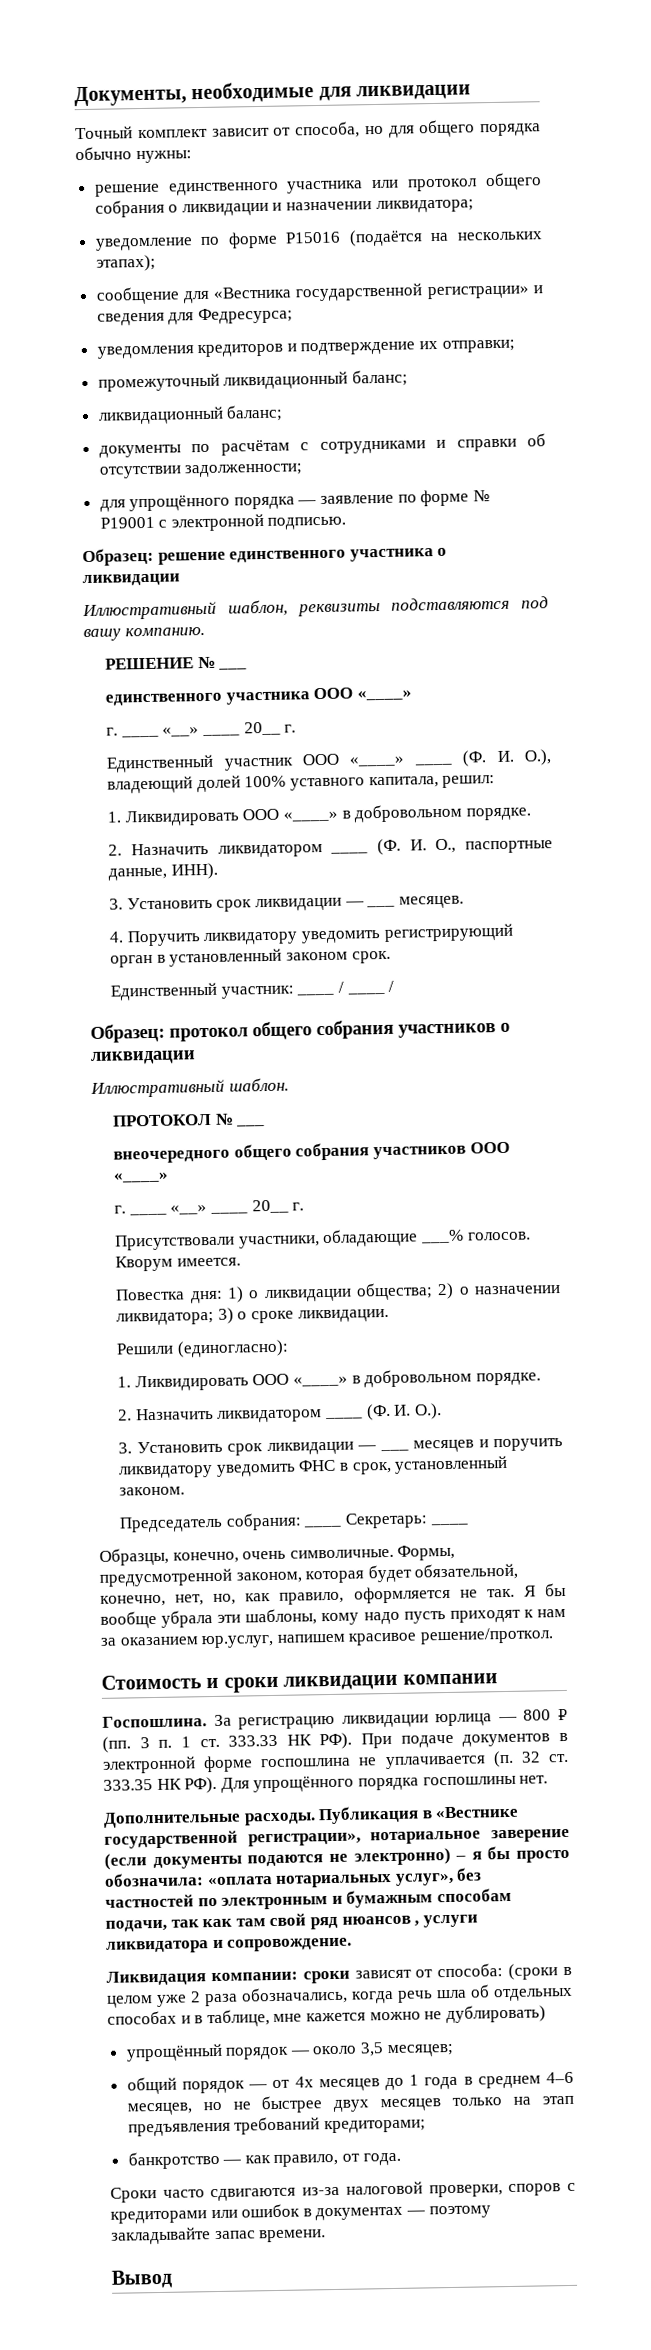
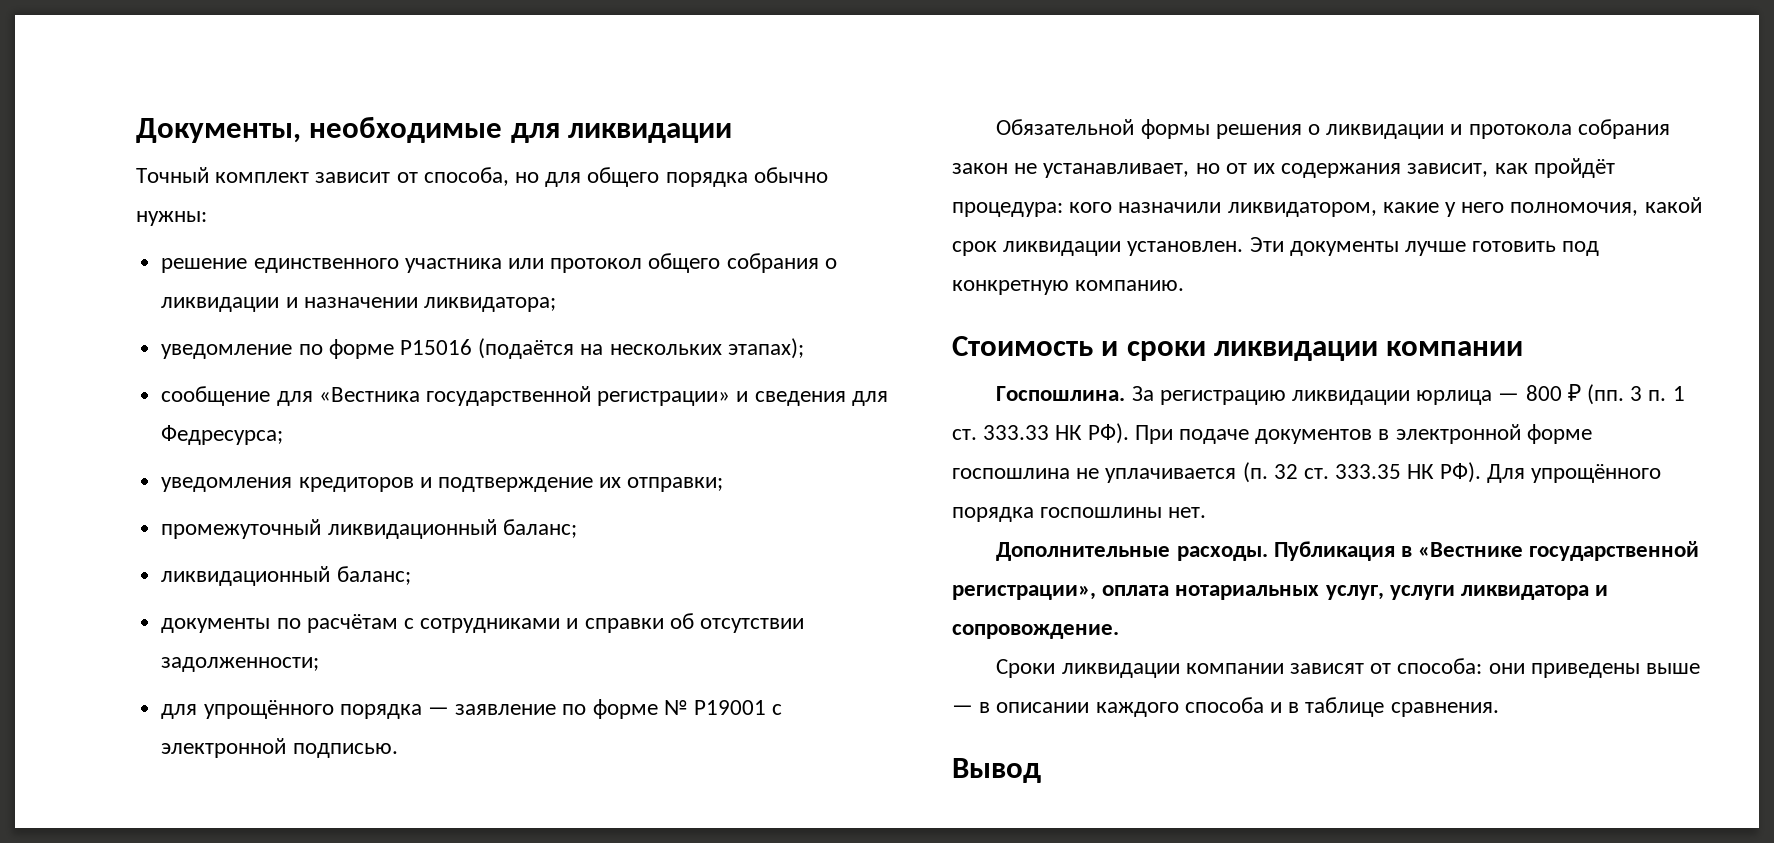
[82,547,448,567] [82,573,180,587] [82,596,549,621] [83,626,205,642] [105,656,248,670] [105,687,412,706] [106,721,297,738] [106,749,552,773] [107,775,496,794] [107,803,531,827] [108,838,553,858] [108,862,218,881] [109,895,464,912] [109,923,514,947] [110,948,391,968] [110,980,395,1001] [90,1019,510,1043] [90,1050,196,1065] [90,1077,289,1099] [112,1113,266,1127] [113,1141,510,1164] [113,1172,170,1183] [114,1199,305,1216] [115,1228,531,1251] [115,1255,241,1272] [115,1282,561,1304] [116,1307,389,1326] [116,1339,289,1358] [117,1368,541,1392] [117,1403,442,1423] [118,1437,563,1456] [118,1455,509,1479] [119,1486,186,1496] [119,1512,469,1533] [99,1544,456,1566] [99,1562,519,1587] [100,1582,567,1607] [100,1608,566,1629] [100,1627,554,1649] Образец: решение единственного участника о ликвидации // Иллюстративный шаблон, реквизиты подставляются под вашу компанию. // РЕШЕНИЕ № ___ // единственного участника ООО «____» // г. ____ «__» ____ 20__ г. // Единственный участник ООО «____» ____ (Ф. И. О.), владеющий долей 100% уставного капитала, решил: // 1. Ликвидировать ООО «____» в добровольном порядке. // 2. Назначить ликвидатором ____ (Ф. И. О., паспортные данные, ИНН). // 3. Установить срок ликвидации — ___ месяцев. // 4. Поручить ликвидатору уведомить регистрирующий орган в установленный законом срок. // Единственный участник: ____ / ____ / // Образец: протокол общего собрания участников о ликвидации // Иллюстративный шаблон. // ПРОТОКОЛ № ___ // внеочередного общего собрания участников ООО «____» // г. ____ «__» ____ 20__ г. // Присутствовали участники, обладающие ___% голосов. Кворум имеется. // Повестка дня: 1) о ликвидации общества; 2) о назначении ликвидатора; 3) о сроке ликвидации. // Решили (единогласно): // 1. Ликвидировать ООО «____» в добровольном порядке. // 2. Назначить ликвидатором ____ (Ф. И. О.). // 3. Установить срок ликвидации — ___ месяцев и поручить ликвидатору уведомить ФНС в срок, установленный законом. // Председатель собрания: ____ Секретарь: ____ // Образцы, конечно, очень символичные. Формы, предусмотренной законом, которая будет обязательной, конечно, нет, но, как правило, оформляется не так. Я бы вообще убрала эти шаблоны, кому надо пусть приходят к нам за оказанием юр.услуг, напишем красивое решение/проткол. -> [996,119,1670,139] [952,158,1615,178] [952,197,1702,217] [952,237,1600,256] [952,280,1185,295] Обязательной формы решения о ликвидации и протокола собрания закон не устанавливает, но от их содержания зависит, как пройдёт процедура: кого назначили ликвидатором, какие у него полномочия, какой срок ликвидации установлен. Эти документы лучше готовить под конкретную компанию.
[370,1828,570,1845] [104,1845,570,1870] [104,1867,483,1888] [105,1887,512,1910] [105,1913,478,1932] [106,1937,353,1954] [106,1963,572,1986] [107,1984,573,2008] [107,2004,546,2028] [125,2042,454,2062] [126,2071,574,2095] [126,2095,574,2116] [127,2116,426,2137] [127,2150,401,2170] [110,2181,576,2203] [110,2203,491,2224] [110,2227,327,2245] нотариальное заверение (если документы подаются не электронно) – я бы просто обозначила: «оплата нотариальных услуг», без частностей по электронным и бумажным способам подачи, так как там свой ряд нюансов , услуги ликвидатора и сопровождение. // Ликвидация компании: сроки зависят от способа: (сроки в целом уже 2 раза обозначались, когда речь шла об отдельных способах и в таблице, мне кажется можно не дублировать) // упрощённый порядок — около 3,5 месяцев; // общий порядок — от 4х месяцев до 1 года в среднем 4–6 месяцев, но не быстрее двух месяцев только на этап предъявления требований кредиторами; // банкротство — как правило, от года. // Сроки часто сдвигаются из-за налоговой проверки, споров с кредиторами или ошибок в документах — поэтому закладывайте запас времени. -> [1102,585,1609,600] [952,624,1119,639] [996,658,1700,678] [952,697,1499,717] оплата нотариальных услуг, услуги ликвидатора и сопровождение. // Сроки ликвидации компании зависят от способа: они приведены выше — в описании каждого способа и в таблице сравнения.

